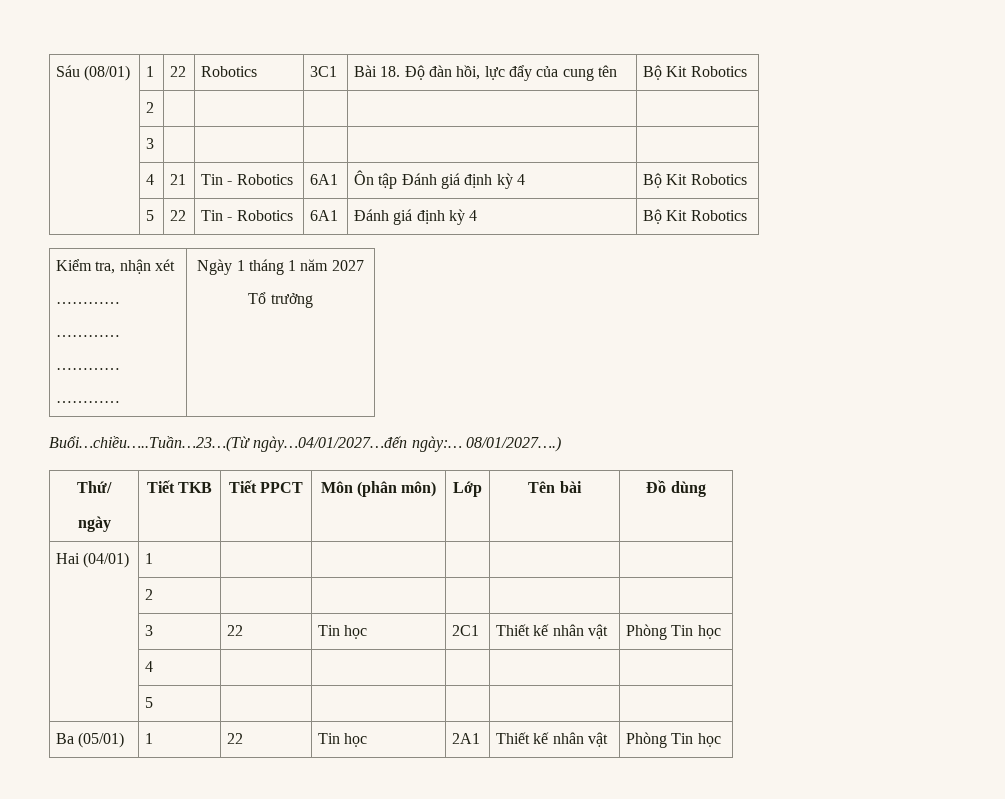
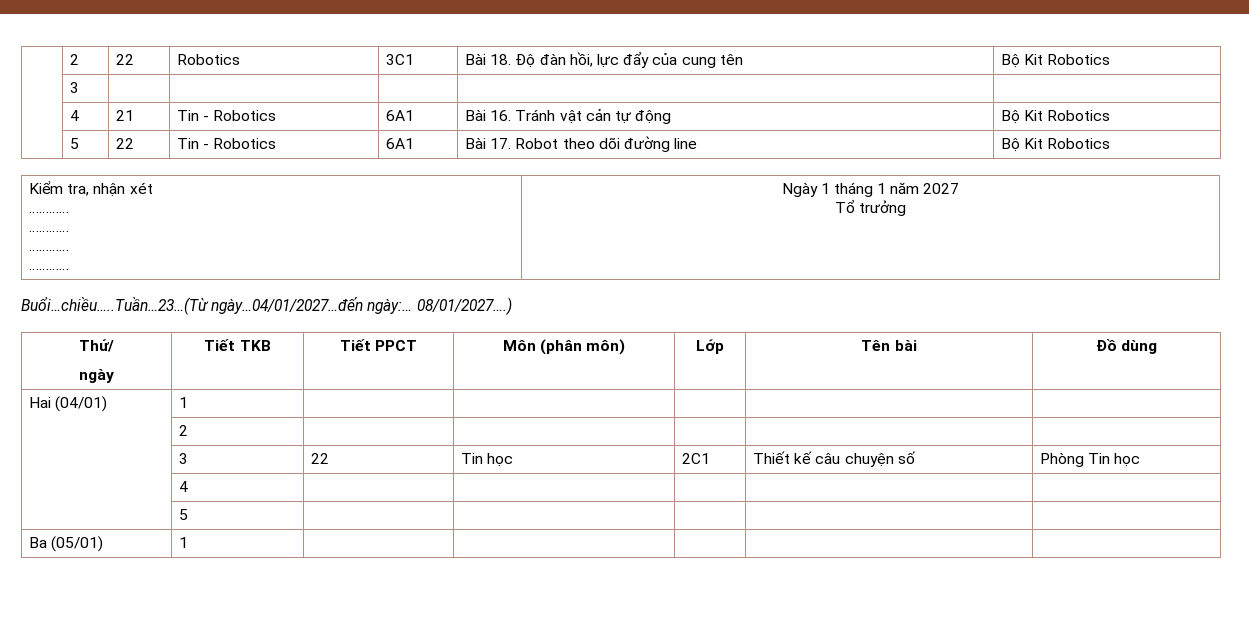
[56,65,131,81] [146,66,155,77] Sáu (08/01) | 1 -> [70,54,80,65] | 2
[146,102,155,113] // | 2 | | | | | -> (1111, 59) none
[354,170,526,189] Ôn tập Đánh giá định kỳ 4 -> [465,109,672,124] Bài 16. Tránh vật cản tự động
[354,209,478,225] Đánh giá định kỳ 4 -> [465,136,698,152] Bài 17. Robot theo dõi đường line
[552,624,609,639] nhân vật -> [815,451,916,467] câu chuyện số
[227,733,244,744] [318,733,368,747] [452,733,481,744] [496,732,609,747] [626,732,721,748] 22 | Tin học | 2A1 | Thiết kế nhân vật | Phòng Tin học -> (189, 542) | | | |

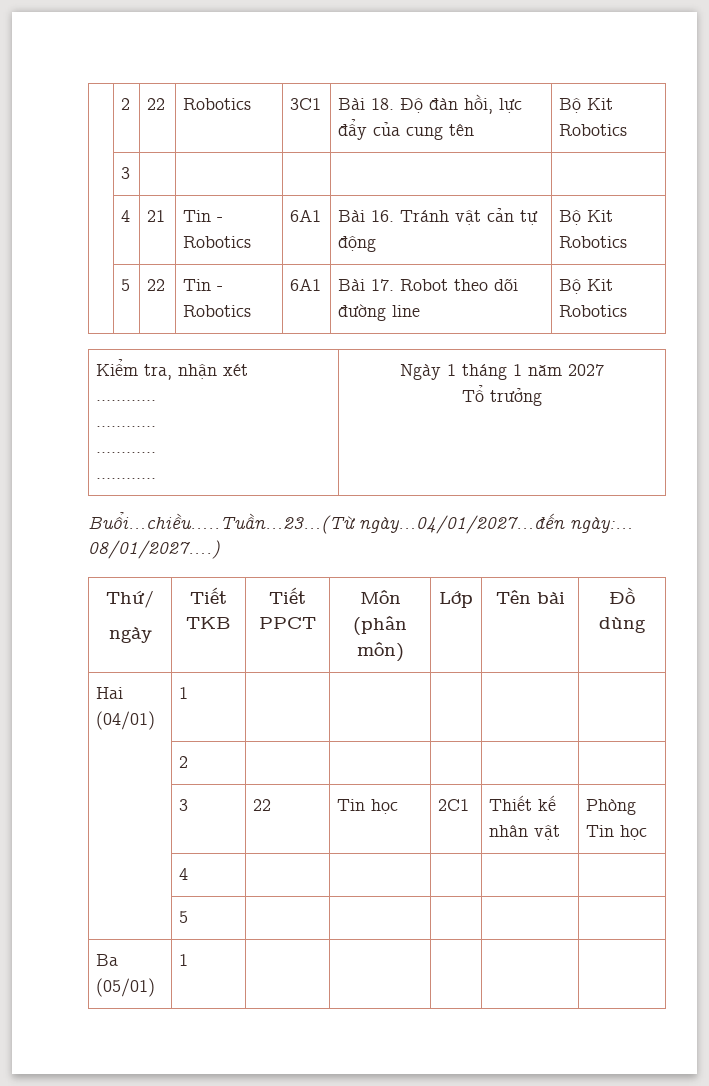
[815,451,916,467] câu chuyện số -> [489,824,561,840] nhân vật

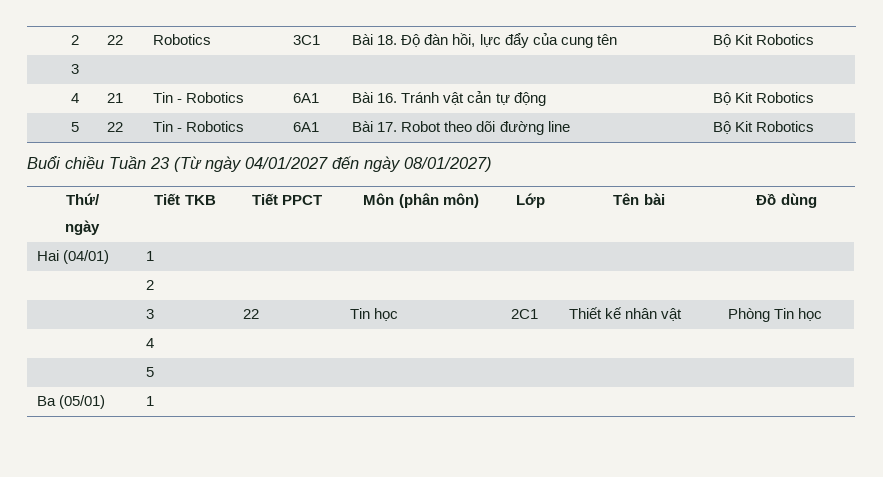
[96,359,249,380] [96,400,157,401] [96,426,157,427] [96,452,157,453] [96,478,157,479] [400,364,604,380] [462,385,542,406] [88,512,633,534] [88,540,220,559] // Kiểm tra, nhận xét // ………… // ………… // ………… // ………… | Ngày 1 tháng 1 năm 2027 // Tổ trưởng // Buổi…chiều…..Tuần…23…(Từ ngày…04/01/2027…đến ngày:… 08/01/2027….) -> [27,156,492,172] // Buổi chiều Tuần 23 (Từ ngày 04/01/2027 đến ngày 08/01/2027)

